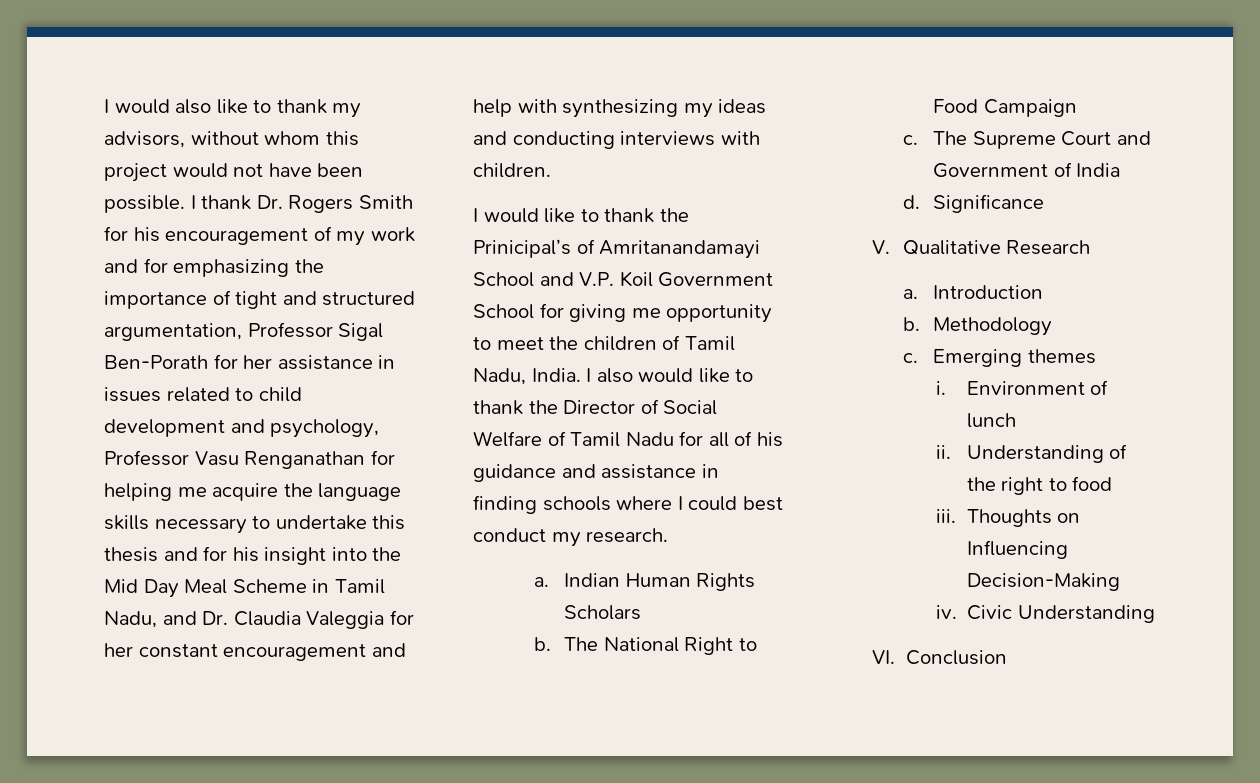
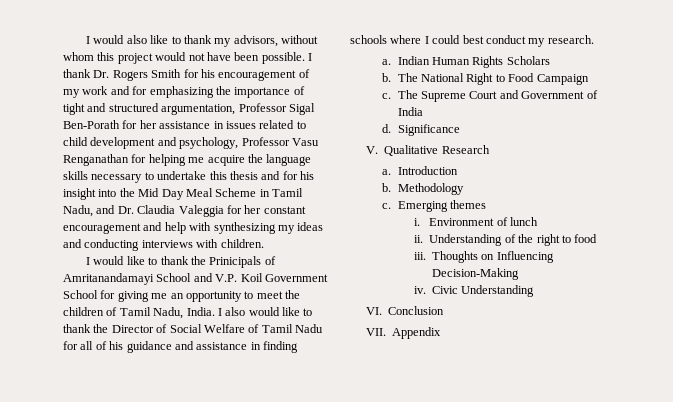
[473,239,571,258] Prinicipal’s -> [209,256,262,268] Prinicipals
(661, 313) none -> [170,293,184,299] an
(1007, 657) none -> [365,327,442,339] // VII. Appendix

